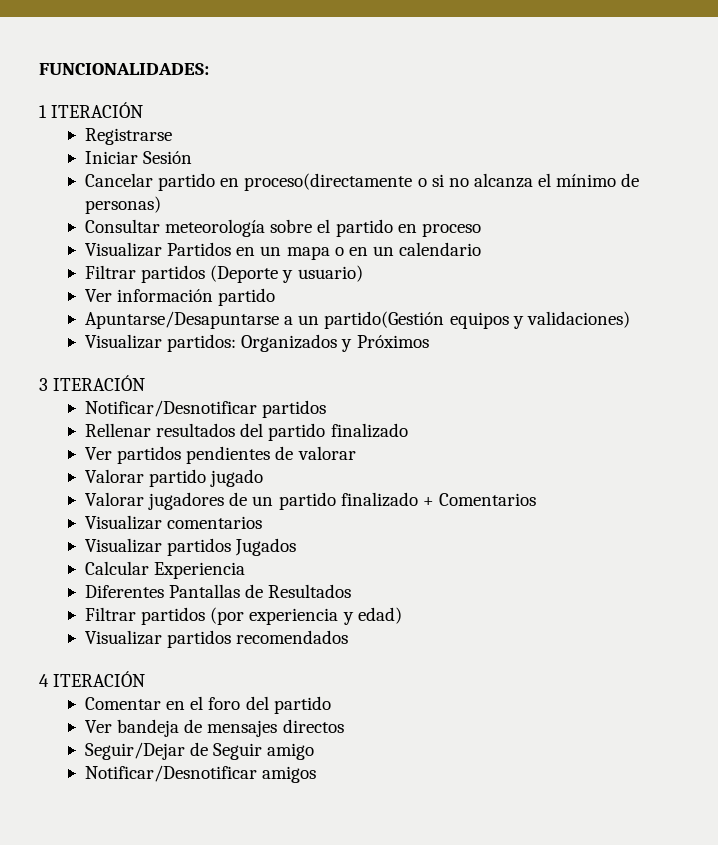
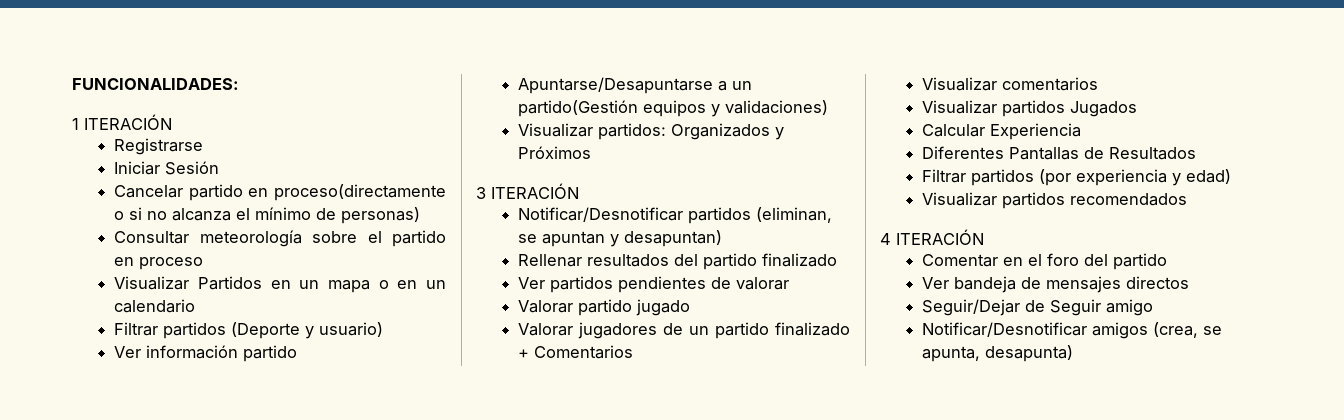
(327, 409) none -> [756,207,833,223] [518,230,723,247] (eliminan, se apuntan y desapuntan)
(317, 774) none -> [1153,322,1223,338] [922,345,1074,362] (crea, se apunta, desapunta)

